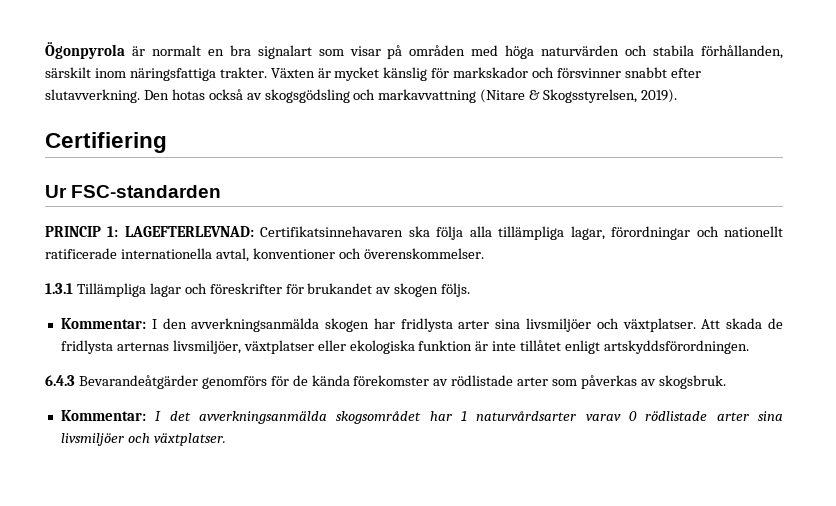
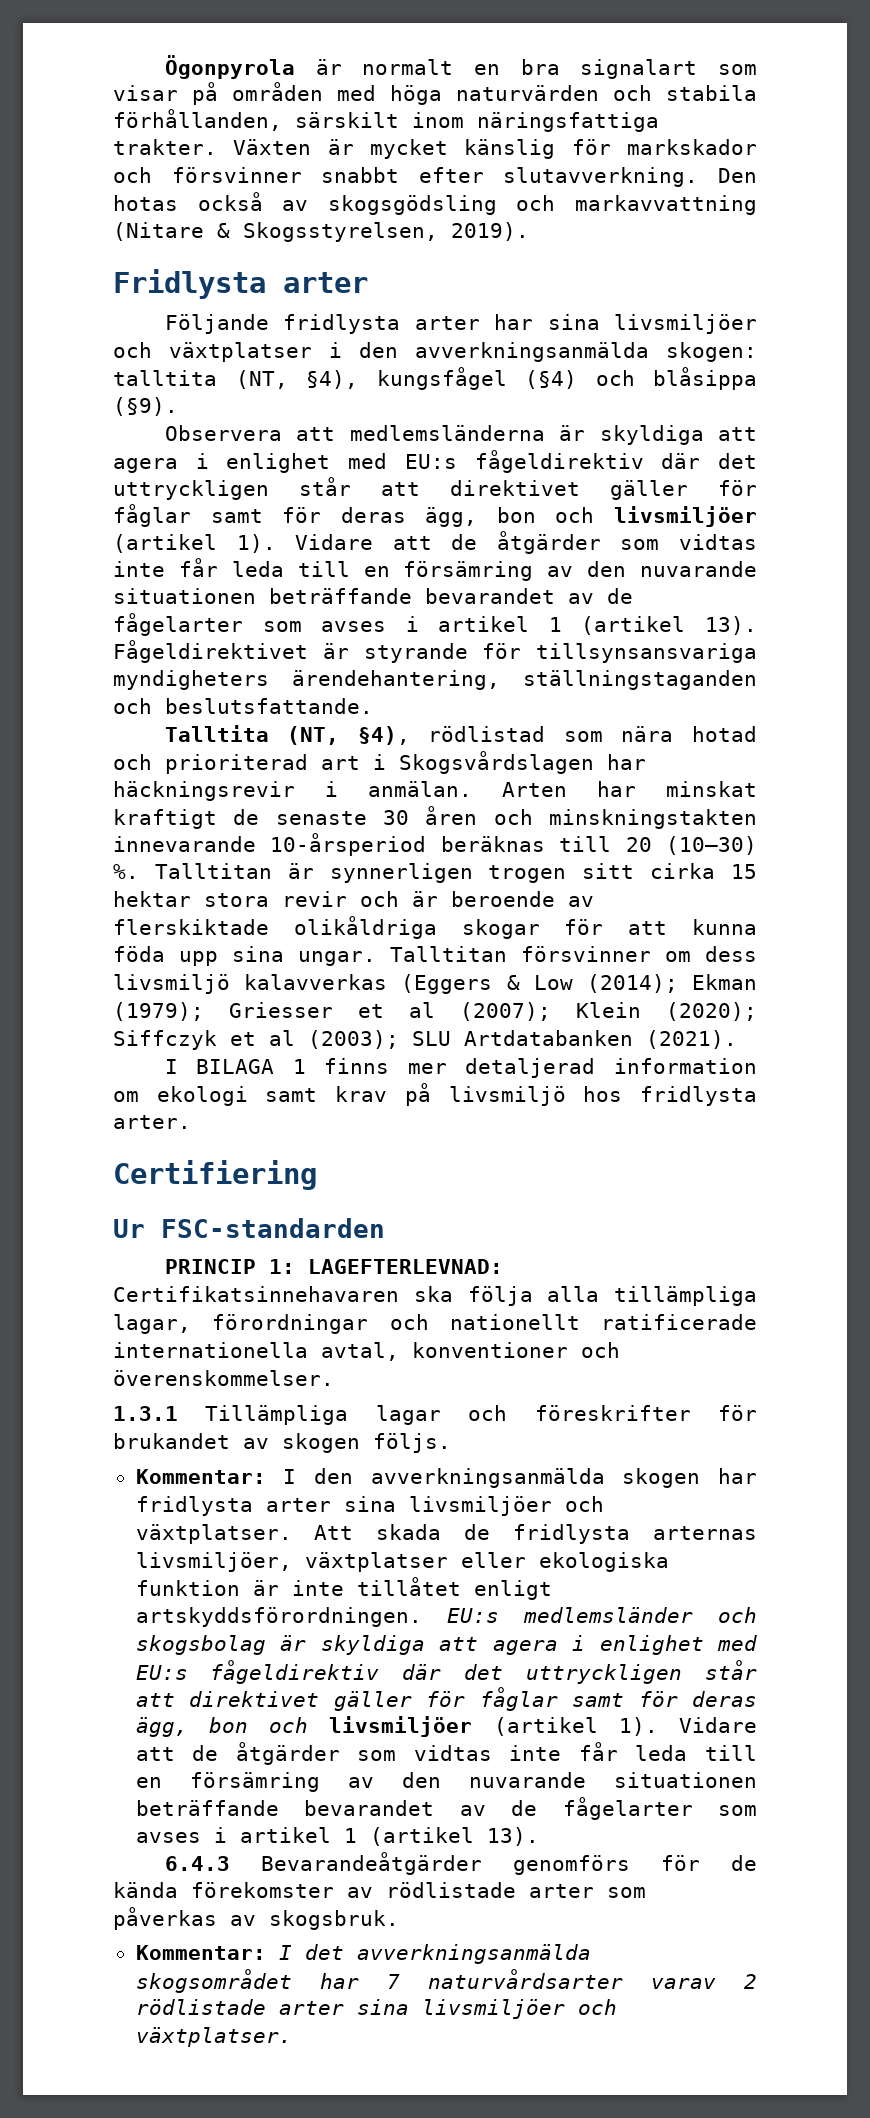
(678, 96) none -> [113,269,368,299] [164,314,757,334] [113,342,757,362] [113,367,757,390] [113,397,178,416] [164,425,757,445] [113,450,757,473] [113,477,757,500] [113,504,757,527] [113,531,757,554] [113,558,757,581] [113,588,633,604] [113,613,757,636] [113,640,757,663] [113,670,757,690] [113,698,373,714] [164,725,757,745] [113,751,646,774] [113,781,757,801] [113,806,757,829] [113,833,757,856] [113,863,757,883] [113,891,594,907] [113,916,757,939] [113,946,757,966] [113,974,757,994] [113,1002,757,1021] [113,1030,737,1050] [164,1058,757,1078] [113,1083,757,1106] [113,1115,191,1129] // Fridlysta arter // Följande fridlysta arter har sina livsmiljöer och växtplatser i den avverkningsanmälda skogen: talltita (NT, §4), kungsfågel (§4) och blåsippa (§9). // Observera att medlemsländerna är skyldiga att agera i enlighet med EU:s fågeldirektiv där det uttryckligen står att direktivet gäller för fåglar samt för deras ägg, bon och livsmiljöer (artikel 1). Vidare att de åtgärder som vidtas inte får leda till en försämring av den nuvarande situationen beträffande bevarandet av de fågelarter som avses i artikel 1 (artikel 13). Fågeldirektivet är styrande för tillsynsansvariga myndigheters ärendehantering, ställningstaganden och beslutsfattande. // Talltita (NT, §4), rödlistad som nära hotad och prioriterad art i Skogsvårdslagen har häckningsrevir i anmälan. Arten har minskat kraftigt de senaste 30 åren och minskningstakten innevarande 10-årsperiod beräknas till 20 (10–30) %. Talltitan är synnerligen trogen sitt cirka 15 hektar stora revir och är beroende av flerskiktade olikåldriga skogar för att kunna föda upp sina ungar. Talltitan försvinner om dess livsmiljö kalavverkas (Eggers & Low (2014); Ekman (1979); Griesser et al (2007); Klein (2020); Siffczyk et al (2003); SLU Artdatabanken (2021). // I BILAGA 1 finns mer detaljerad information om ekologi samt krav på livsmiljö hos fridlysta arter.
(750, 347) none -> [446,1607,758,1623] [135,1635,757,1655] [135,1660,757,1684] [135,1687,757,1711] [135,1716,758,1737] [135,1742,757,1765] [135,1772,758,1792] [135,1797,757,1820] [135,1827,539,1846] EU:s medlemsländer och skogsbolag är skyldiga att agera i enlighet med EU:s fågeldirektiv där det uttryckligen står att direktivet gäller för fåglar samt för deras ägg, bon och livsmiljöer (artikel 1). Vidare att de åtgärder som vidtas inte får leda till en försämring av den nuvarande situationen beträffande bevarandet av de fågelarter som avses i artikel 1 (artikel 13).
[460,411,467,421] 1 -> [386,1974,400,1989] 7
[628,411,637,421] 0 -> [744,1974,758,1989] 2

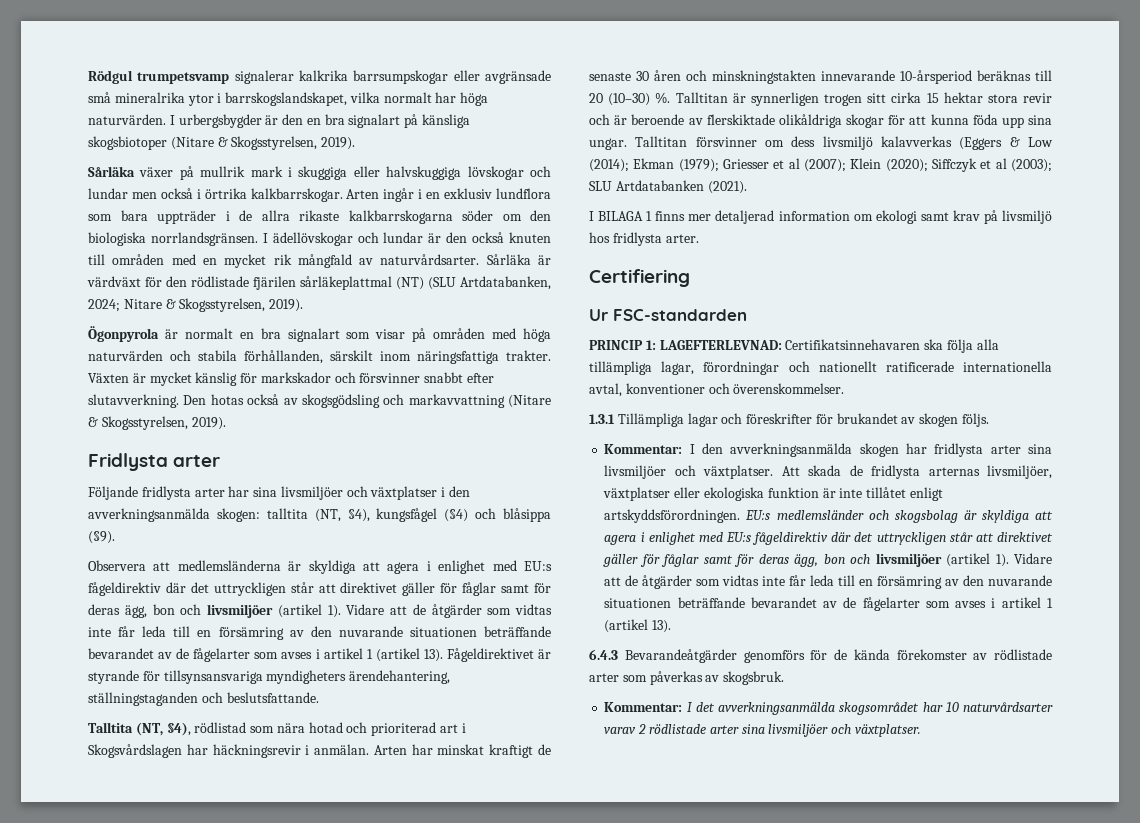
(164, 67) none -> [88,70,551,84] [88,92,489,106] [88,114,471,128] [88,136,356,150] [88,166,551,180] [88,188,552,202] [88,210,551,224] [88,232,552,246] [88,254,551,268] [87,276,551,290] [88,298,304,312] Rödgul trumpetsvamp signalerar kalkrika barrsumpskogar eller avgränsade små mineralrika ytor i barrskogslandskapet, vilka normalt har höga naturvärden. I urbergsbygder är den en bra signalart på känsliga skogsbiotoper (Nitare & Skogsstyrelsen, 2019). // Sårläka växer på mullrik mark i skuggiga eller halvskuggiga lövskogar och lundar men också i örtrika kalkbarrskogar. Arten ingår i en exklusiv lundflora som bara uppträder i de allra rikaste kalkbarrskogarna söder om den biologiska norrlandsgränsen. I ädellövskogar och lundar är den också knuten till områden med en mycket rik mångfald av naturvårdsarter. Sårläka är värdväxt för den rödlistade fjärilen sårläkeplattmal (NT) (SLU Artdatabanken, 2024; Nitare & Skogsstyrelsen, 2019). //
[386,1974,400,1989] 7 -> [945,702,959,712] 10

